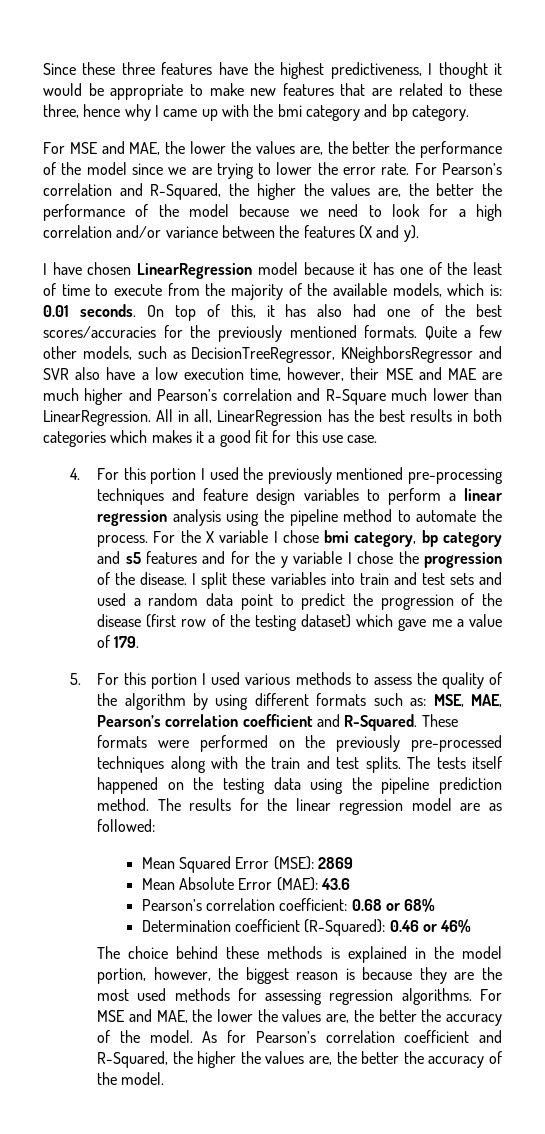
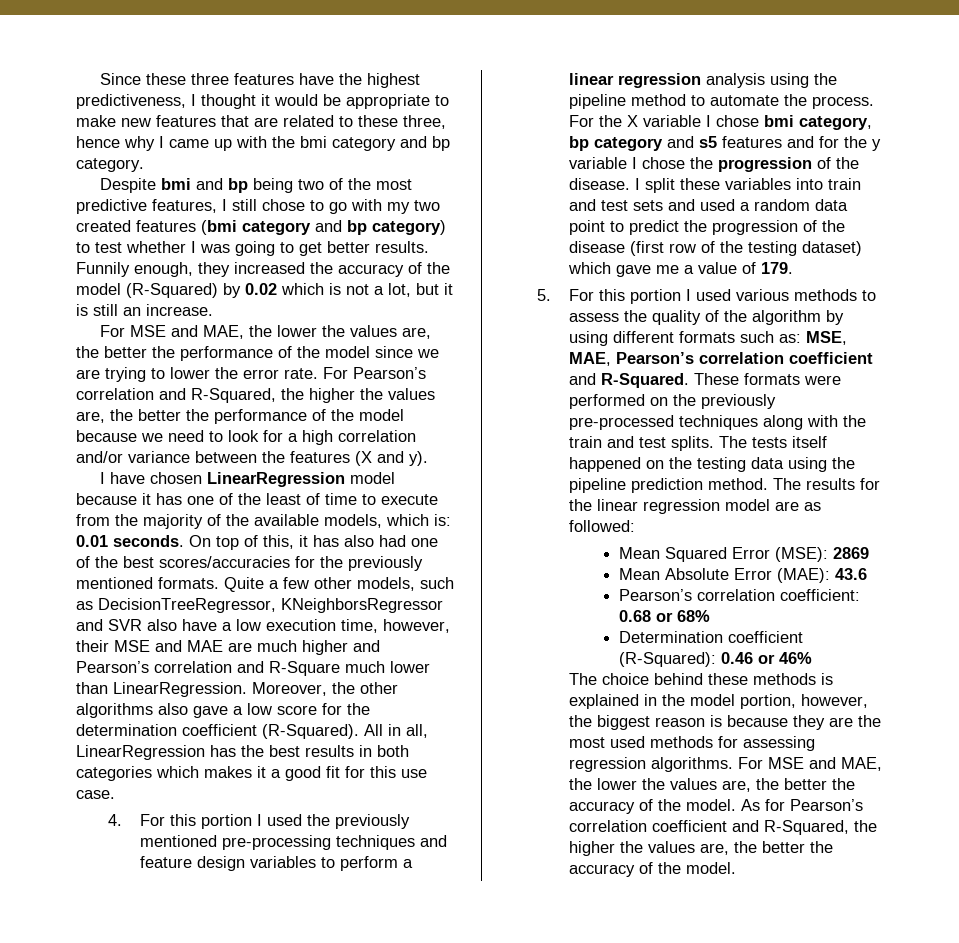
(469, 113) none -> [100,178,413,193] [76,199,440,214] [76,220,446,235] [76,241,429,256] [76,262,450,277] [76,283,453,298] [76,304,213,316] // Despite bmi and bp being two of the most predictive features, I still chose to go with my two created features (bmi category and bp category) to test whether I was going to get better results. Funnily enough, they increased the accuracy of the model (R-Squared) by 0.02 which is not a lot, but it is still an increase.
(151, 418) none -> [252,682,398,696] [76,703,370,718] [76,724,359,739] Moreover, the other algorithms also gave a low score for the determination coefficient (R-Squared).

